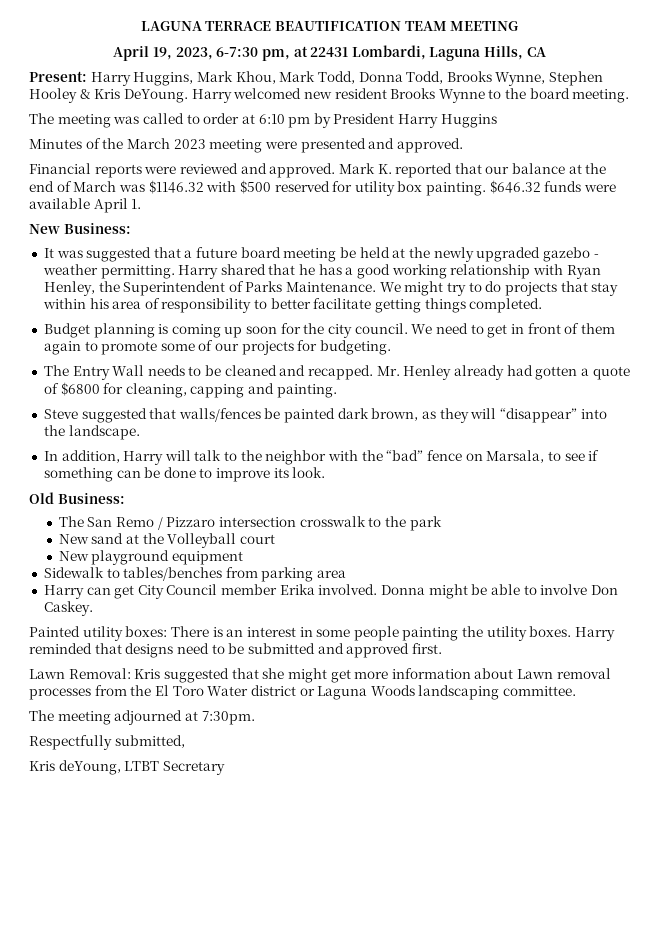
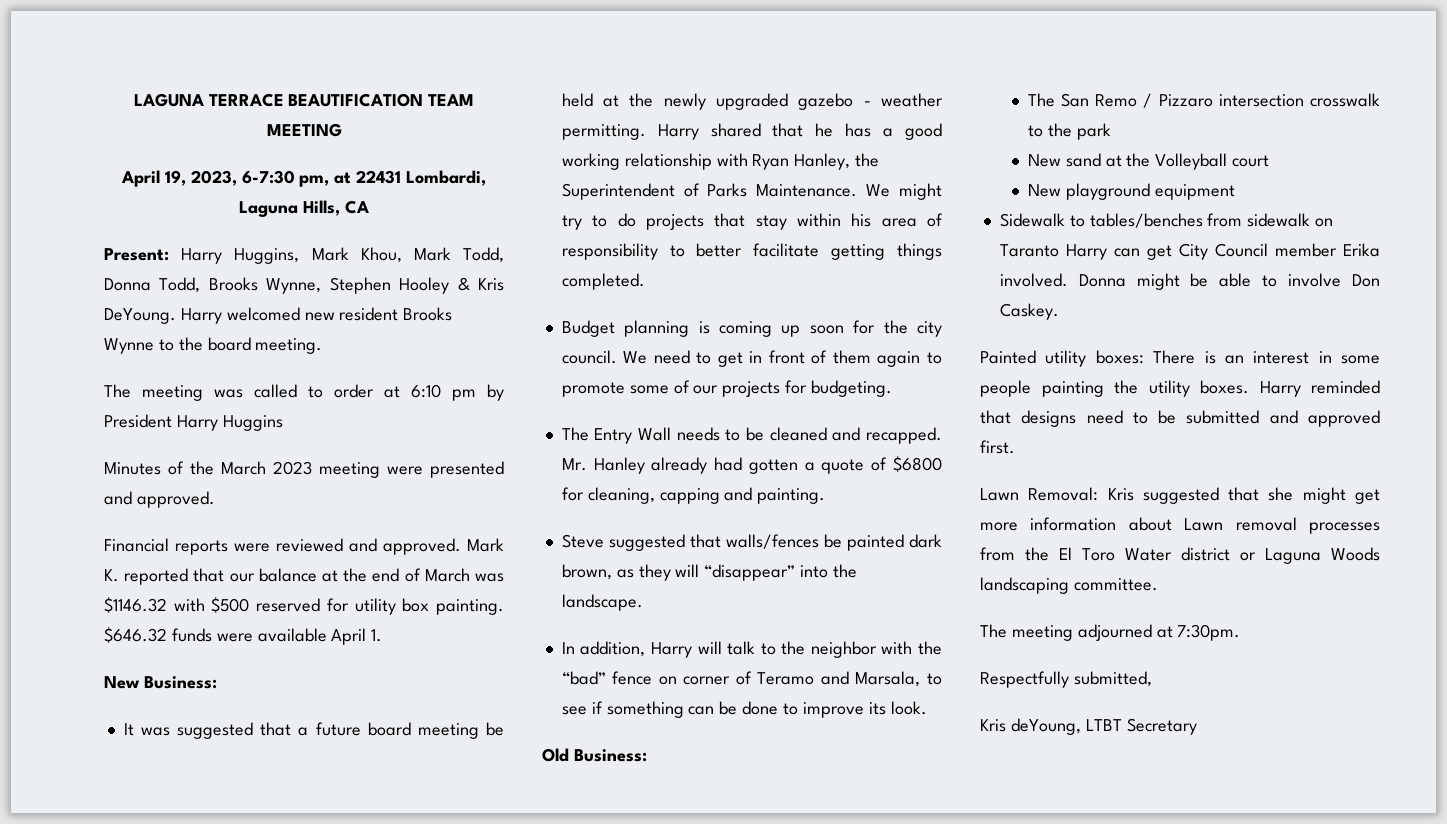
[43,281,95,296] Henley, -> [794,153,851,170] Hanley,
[403,365,452,380] Henley -> [593,457,645,474] Hanley
(483, 457) none -> [683,671,849,685] corner of Teramo and
[261,567,347,582] parking area // -> [1247,213,1334,227] [999,244,1059,257] sidewalk on Taranto

